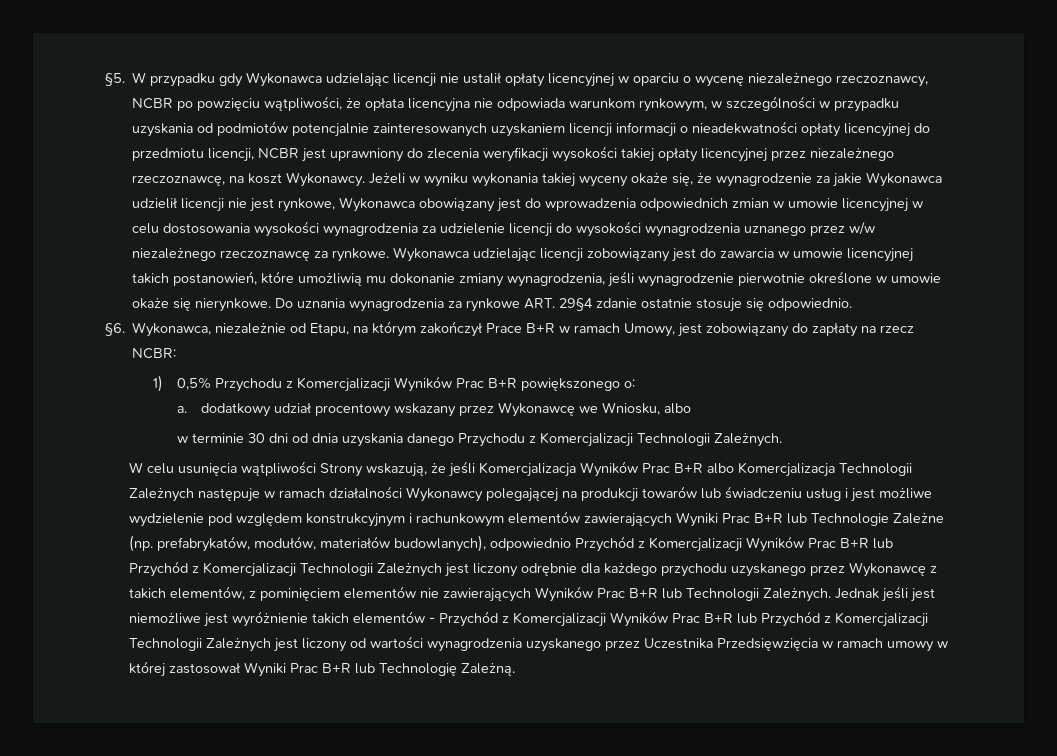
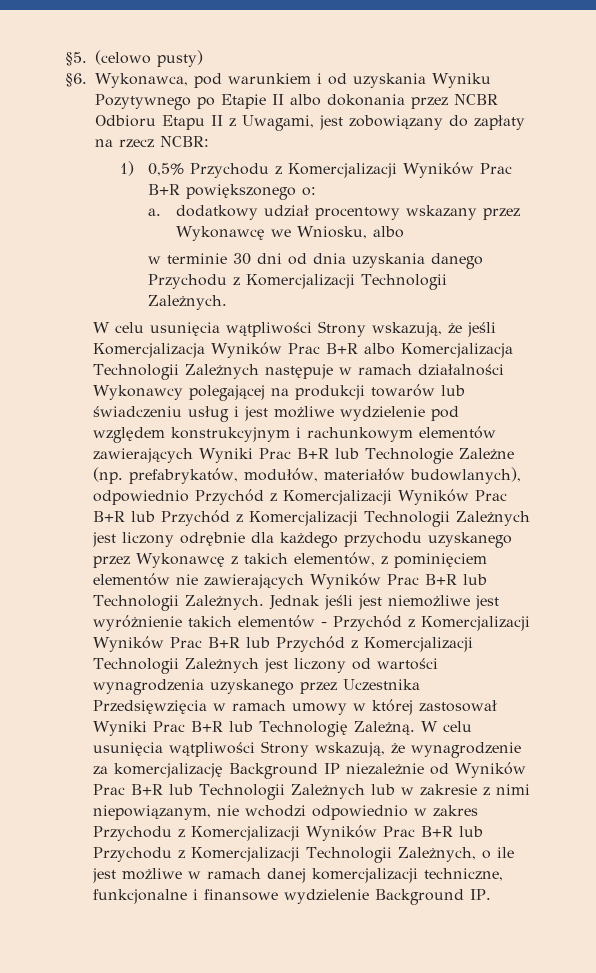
[132,72,929,87] [132,96,900,112] [132,121,931,137] [132,146,895,162] [132,172,943,187] [132,197,924,212] [132,221,876,237] [132,247,914,262] [132,271,942,287] [132,298,853,312] [105,321,676,337] W przypadku gdy Wykonawca udzielając licencji nie ustalił opłaty licencyjnej w oparciu o wycenę niezależnego rzeczoznawcy, NCBR po powzięciu wątpliwości, że opłata licencyjna nie odpowiada warunkom rynkowym, w szczególności w przypadku uzyskania od podmiotów potencjalnie zainteresowanych uzyskaniem licencji informacji o nieadekwatności opłaty licencyjnej do przedmiotu licencji, NCBR jest uprawniony do zlecenia weryfikacji wysokości takiej opłaty licencyjnej przez niezależnego rzeczoznawcę, na koszt Wykonawcy. Jeżeli w wyniku wykonania takiej wyceny okaże się, że wynagrodzenie za jakie Wykonawca udzielił licencji nie jest rynkowe, Wykonawca obowiązany jest do wprowadzenia odpowiednich zmian w umowie licencyjnej w celu dostosowania wysokości wynagrodzenia za udzielenie licencji do wysokości wynagrodzenia uznanego przez w/w niezależnego rzeczoznawcę za rynkowe. Wykonawca udzielając licencji zobowiązany jest do zawarcia w umowie licencyjnej takich postanowień, które umożliwią mu dokonanie zmiany wynagrodzenia, jeśli wynagrodzenie pierwotnie określone w umowie okaże się nierynkowe. Do uznania wynagrodzenia za rynkowe ART. 29§4 zdanie ostatnie stosuje się odpowiednio. // §6. Wykonawca, niezależnie od Etapu, na którym zakończył Prace B+R w ramach Umowy, -> [95,50,203,67] [65,73,491,88] [95,94,498,110] [95,115,314,131] (celowo pusty) // §6. Wykonawca, pod warunkiem i od uzyskania Wyniku Pozytywnego po Etapie II albo dokonania przez NCBR Odbioru Etapu II z Uwagami,
(515, 669) none -> [420,721,472,732] [92,741,521,758] [92,762,526,779] [92,784,530,800] [92,805,478,820] [92,825,483,841] [92,847,514,863] [91,868,503,883] [92,889,491,905] W celu usunięcia wątpliwości Strony wskazują, że wynagrodzenie za komercjalizację Background IP niezależnie od Wyników Prac B+R lub Technologii Zależnych lub w zakresie z nimi niepowiązanym, nie wchodzi odpowiednio w zakres Przychodu z Komercjalizacji Wyników Prac B+R lub Przychodu z Komercjalizacji Technologii Zależnych, o ile jest możliwe w ramach danej komercjalizacji techniczne, funkcjonalne i finansowe wydzielenie Background IP.

